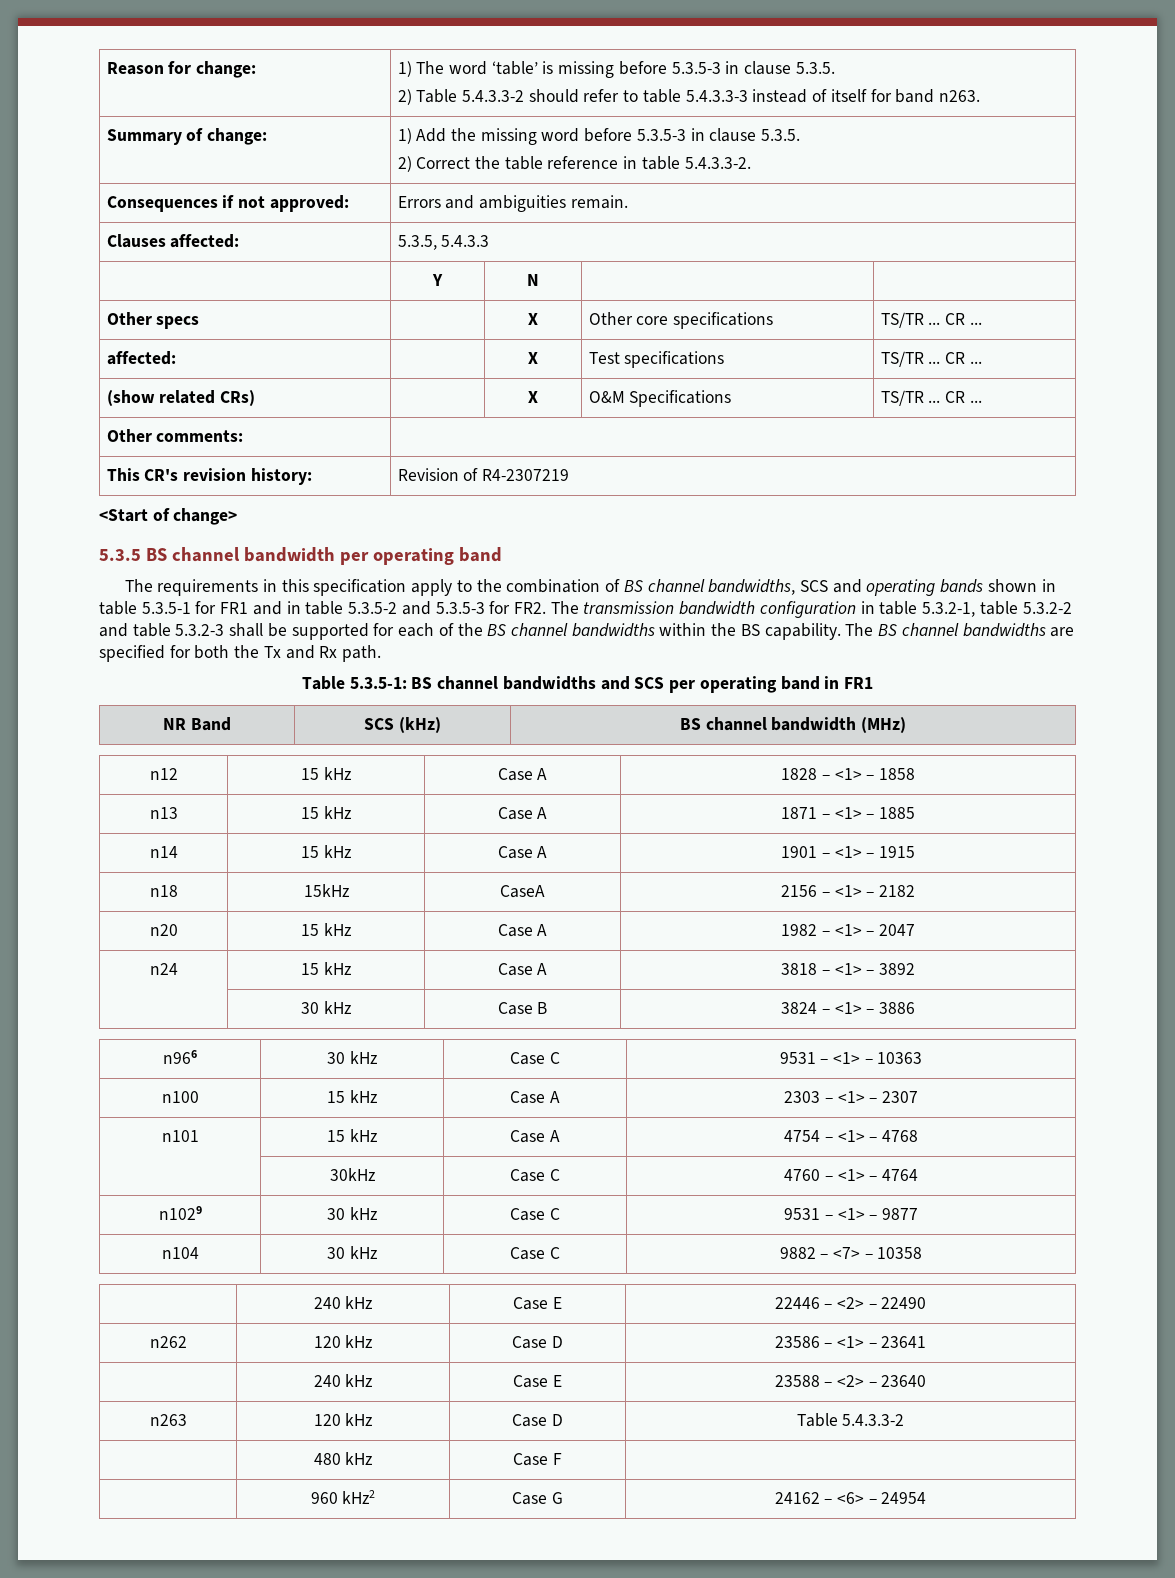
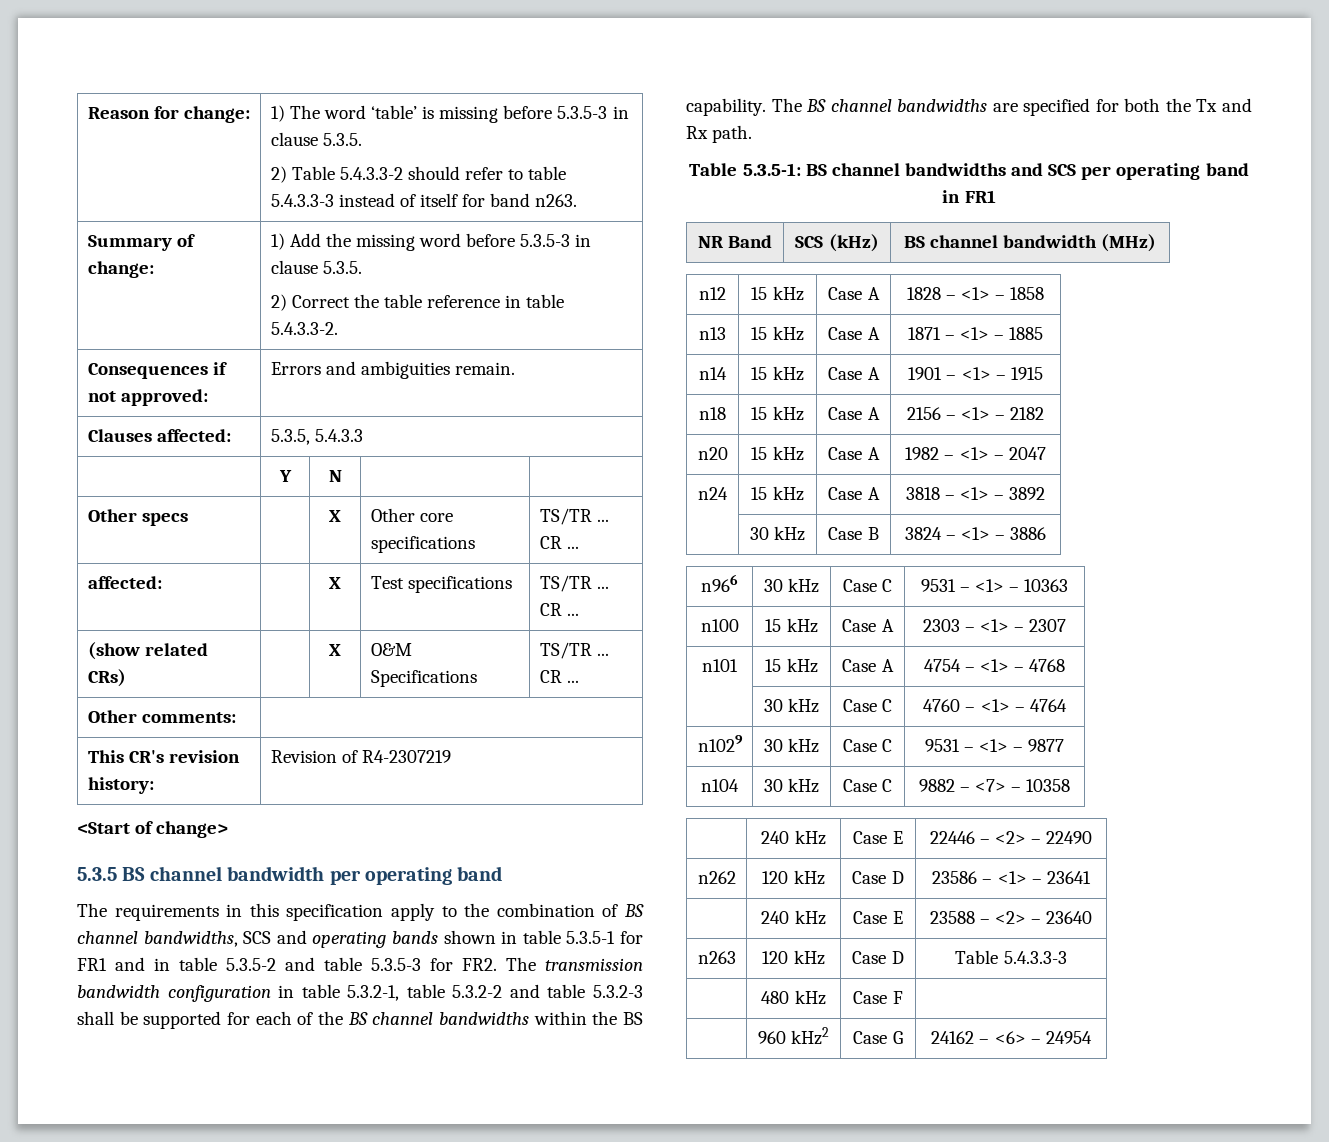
(431, 608) none -> [324,957,362,971] table
[303,884,349,897] [500,885,545,898] 15kHz | CaseA -> [751,406,804,421] [828,407,880,420] 15 kHz | Case A
[329,1168,375,1181] 30kHz -> [763,698,820,713] 30 kHz
[842,1414,905,1426] 5.4.3.3-2 -> [1003,951,1067,964] 5.4.3.3-3

